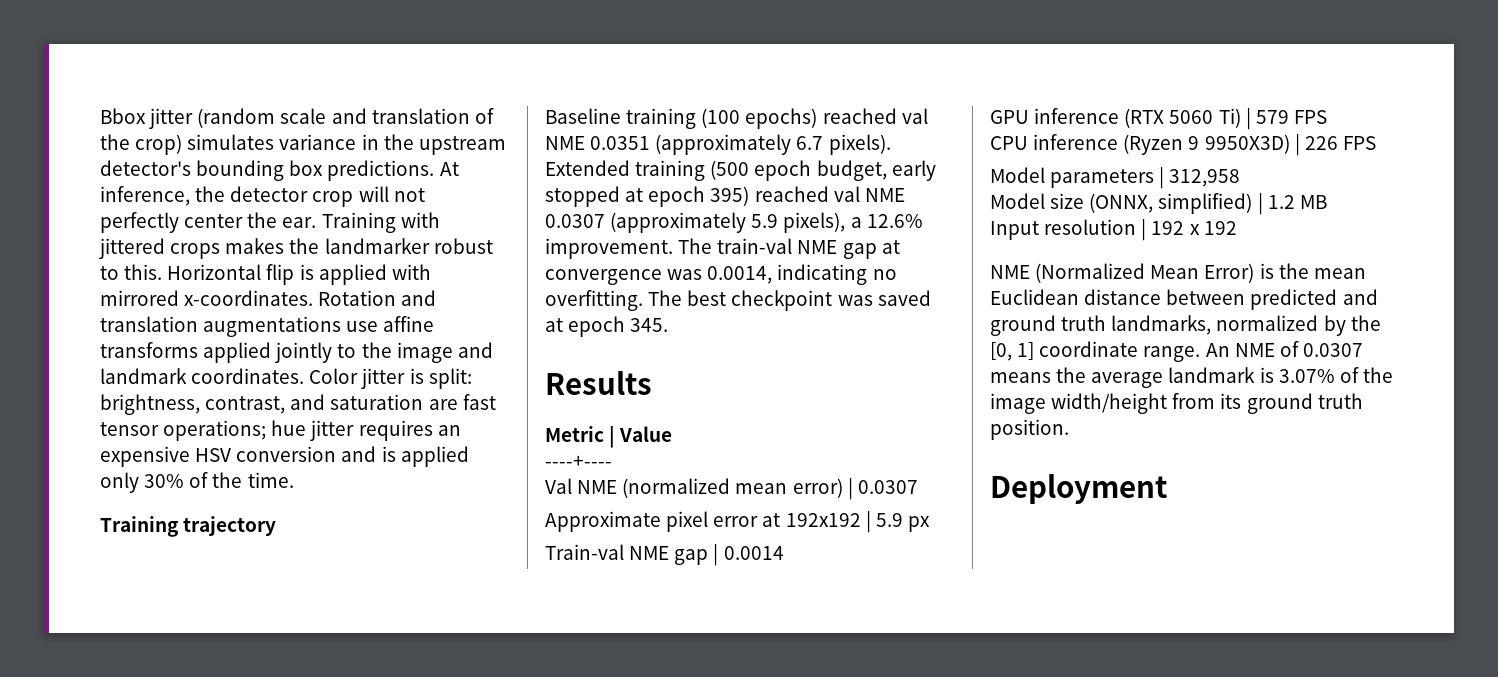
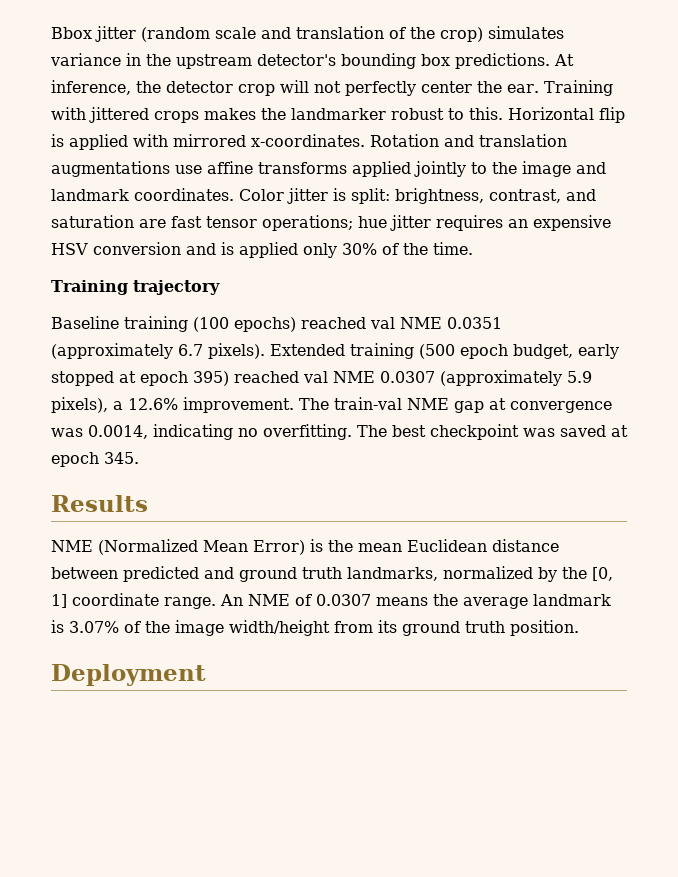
[545,426,673,448] [545,455,612,468] [545,478,918,500] [545,511,930,533] [545,544,784,566] [990,108,1327,130] [990,134,1376,156] [990,167,1241,189] [990,193,1327,215] [990,219,1237,241] // Metric | Value // ----+---- // Val NME (normalized mean error) | 0.0307 // Approximate pixel error at 192x192 | 5.9 px // Train-val NME gap | 0.0014 // GPU inference (RTX 5060 Ti) | 579 FPS // CPU inference (Ryzen 9 9950X3D) | 226 FPS // Model parameters | 312,958 // Model size (ONNX, simplified) | 1.2 MB // Input resolution | 192 x 192 -> (148, 503) none

